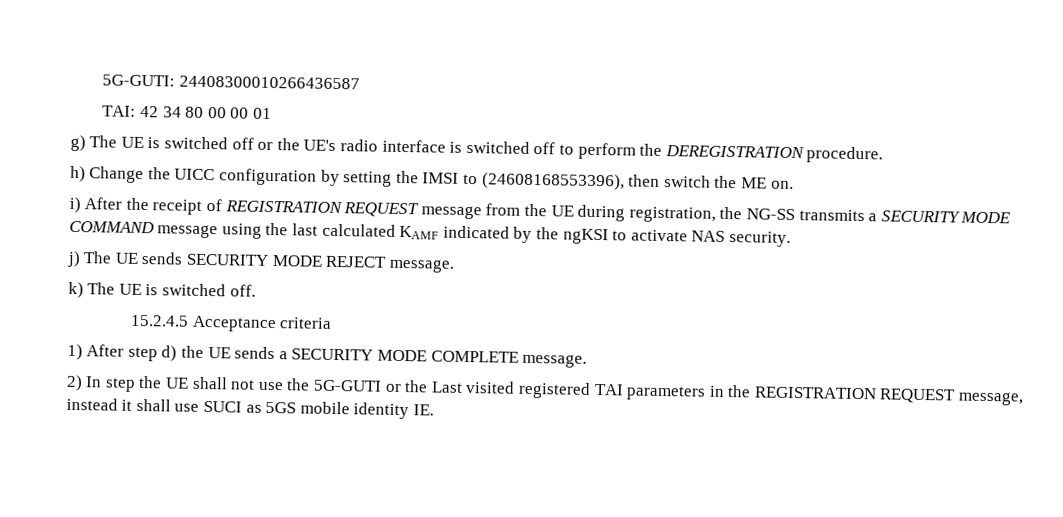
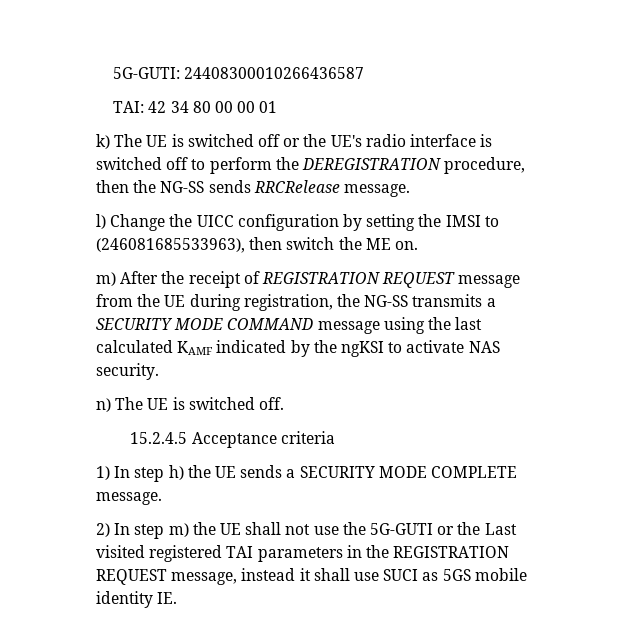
[69,134,86,152] g) -> [96,134,111,149] k)
[806,146,884,164] [69,165,86,183] procedure. // h) -> [444,157,526,174] [96,180,411,197] [96,214,107,229] procedure, then the NG-SS sends RRCRelease message. // l)
[481,172,625,191] (24608168553396), -> [96,238,246,253] (246081685533963),
[68,196,81,214] i) -> [96,272,117,286] m)
[66,250,454,273] [67,281,84,299] j) The UE sends SECURITY MODE REJECT message. // k) -> [96,398,112,412] n)
[86,344,178,362] After step d) -> [114,465,184,482] In step h)
(136, 384) none -> [168,523,189,537] m)

